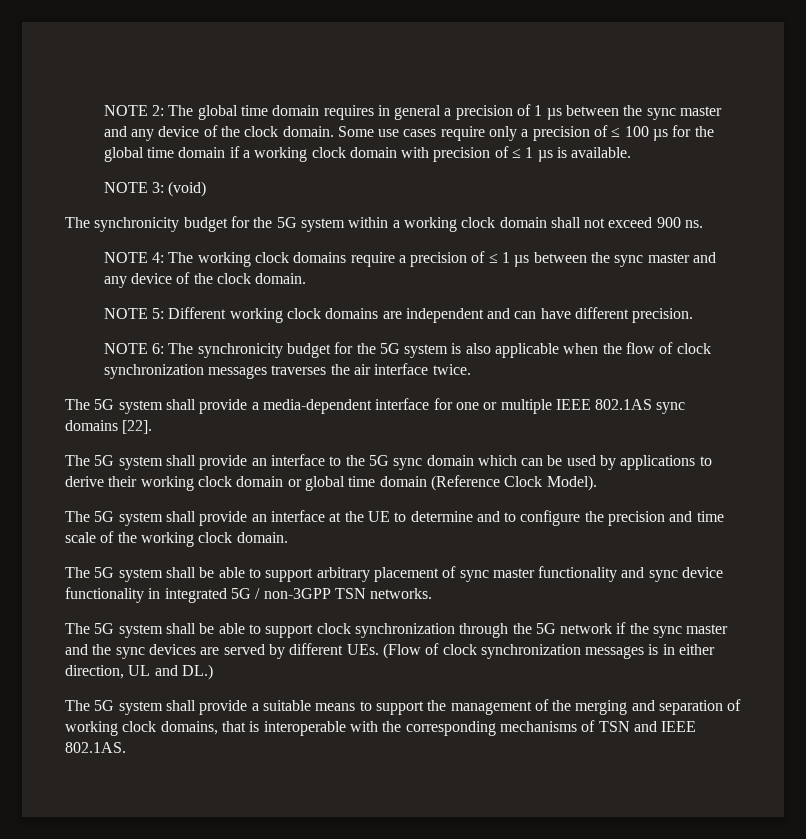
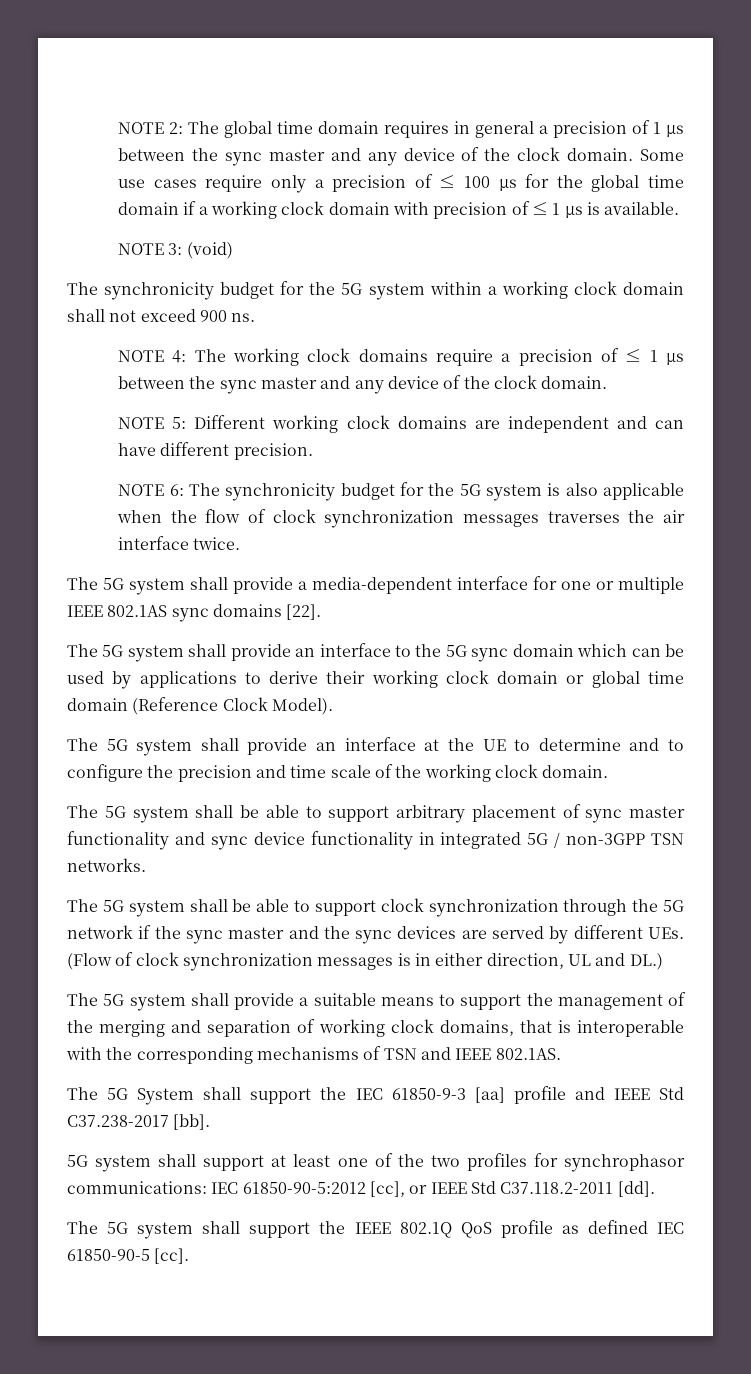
(126, 747) none -> [67,1086,684,1105] [67,1114,211,1130] [67,1153,685,1172] [67,1181,655,1197] [67,1220,684,1239] [67,1248,190,1264] // The 5G System shall support the IEC 61850-9-3 [aa] profile and IEEE Std C37.238-2017 [bb]. // 5G system shall support at least one of the two profiles for synchrophasor communications: IEC 61850-90-5:2012 [cc], or IEEE Std C37.118.2-2011 [dd]. // The 5G system shall support the IEEE 802.1Q QoS profile as defined IEC 61850-90-5 [cc].

